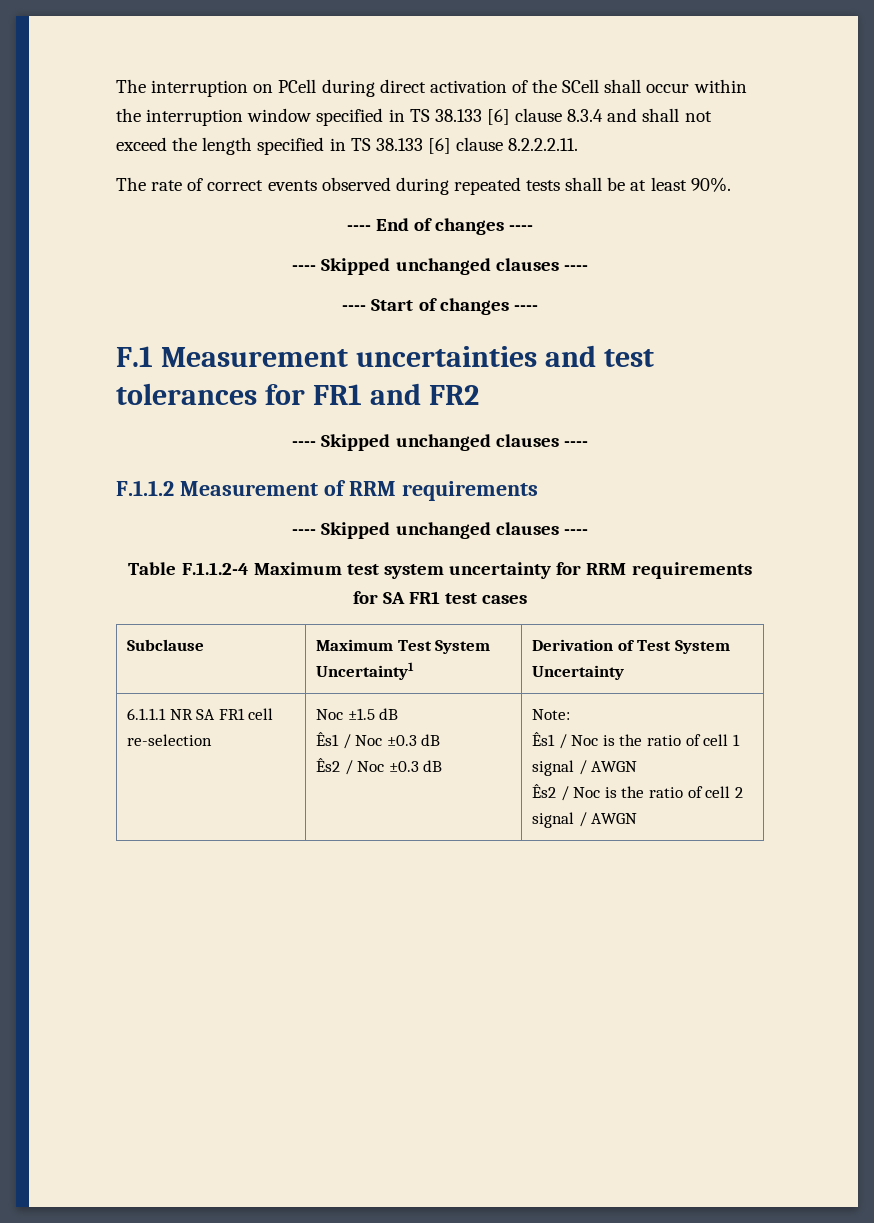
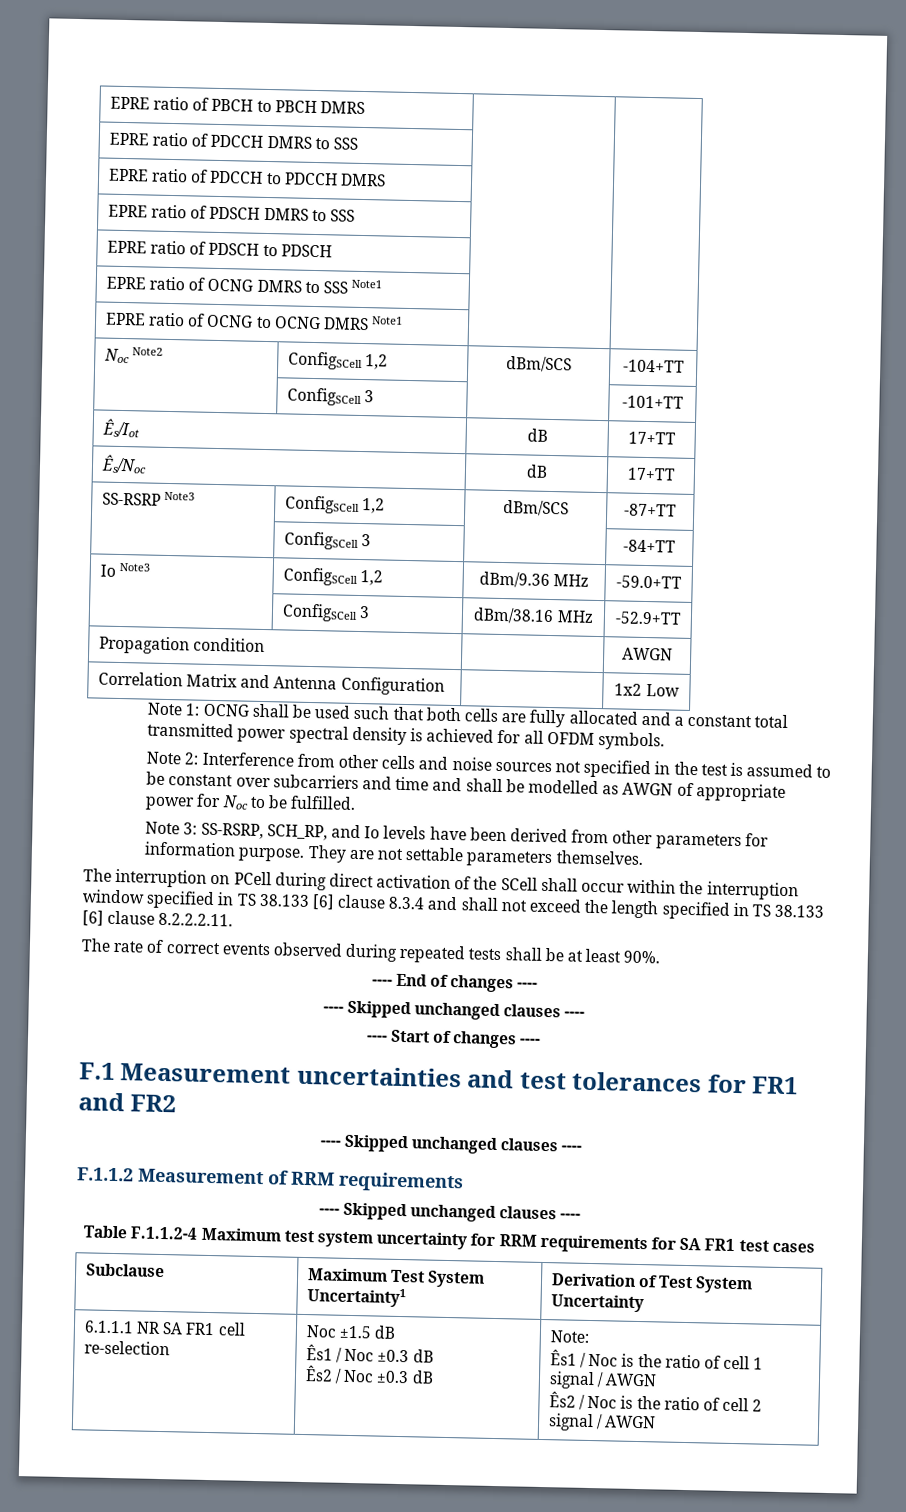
(116, 86) none -> [109,96,365,115] [108,132,358,150] [107,168,386,187] [107,204,355,222] [106,240,332,258] [105,276,383,294] [104,312,404,331] [103,347,163,364] [287,351,388,371] [506,356,572,373] [622,359,685,373] [286,387,374,407] [621,395,684,409] [101,418,140,438] [526,428,548,442] [627,431,676,445] [100,454,147,474] [525,464,548,478] [626,467,676,481] [101,491,195,506] [284,495,385,514] [503,499,569,517] [624,503,677,517] [283,531,371,550] [623,539,676,553] [99,562,150,577] [282,567,383,586] [478,571,590,588] [615,575,682,589] [281,603,370,622] [473,607,594,625] [614,611,682,625] [98,635,265,655] [622,647,673,661] [97,671,445,696] [614,683,680,697] [147,702,789,729] [147,722,665,751] [146,751,832,779] [146,771,786,802] [145,793,357,811] [145,821,769,851] [144,841,644,868] EPRE ratio of PBCH to PBCH DMRS | | // EPRE ratio of PDCCH DMRS to SSS | | // EPRE ratio of PDCCH to PDCCH DMRS | | // EPRE ratio of PDSCH DMRS to SSS | | // EPRE ratio of PDSCH to PDSCH | | // EPRE ratio of OCNG DMRS to SSS Note1 | | // EPRE ratio of OCNG to OCNG DMRS Note1 | | // Noc Note2 | ConfigSCell 1,2 | dBm/SCS | -104+TT // | ConfigSCell 3 | | -101+TT // Ês/Iot | dB | 17+TT // Ês/Noc | dB | 17+TT // SS-RSRP Note3 | ConfigSCell 1,2 | dBm/SCS | -87+TT // | ConfigSCell 3 | | -84+TT // Io Note3 | ConfigSCell 1,2 | dBm/9.36 MHz | -59.0+TT // | ConfigSCell 3 | dBm/38.16 MHz | -52.9+TT // Propagation condition | | AWGN // Correlation Matrix and Antenna Configuration | | 1x2 Low // Note 1: OCNG shall be used such that both cells are fully allocated and a constant total transmitted power spectral density is achieved for all OFDM symbols. // Note 2: Interference from other cells and noise sources not specified in the test is assumed to be constant over subcarriers and time and shall be modelled as AWGN of appropriate power for Noc to be fulfilled. // Note 3: SS-RSRP, SCH_RP, and Io levels have been derived from other parameters for information purpose. They are not settable parameters themselves. //

